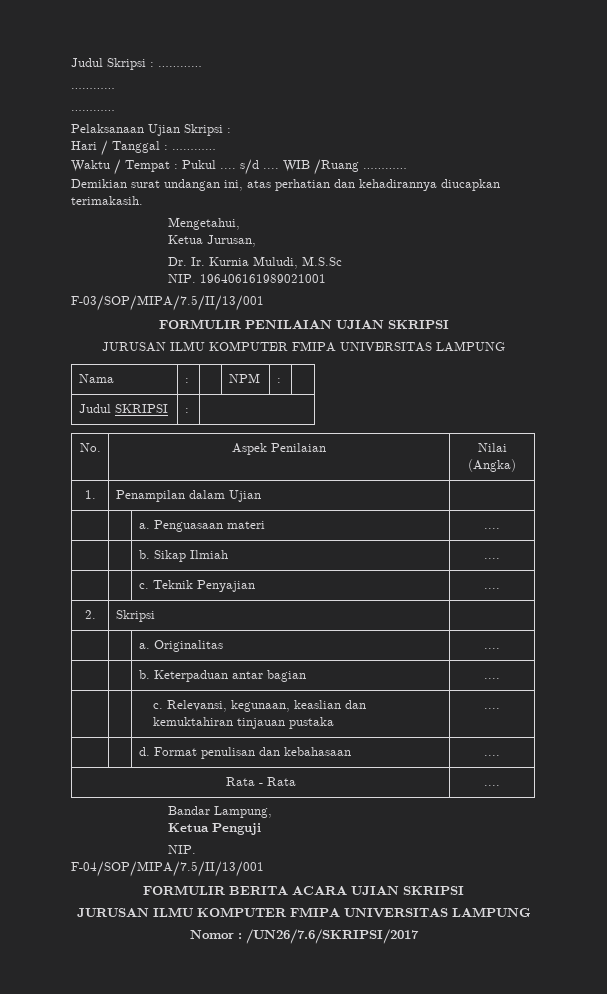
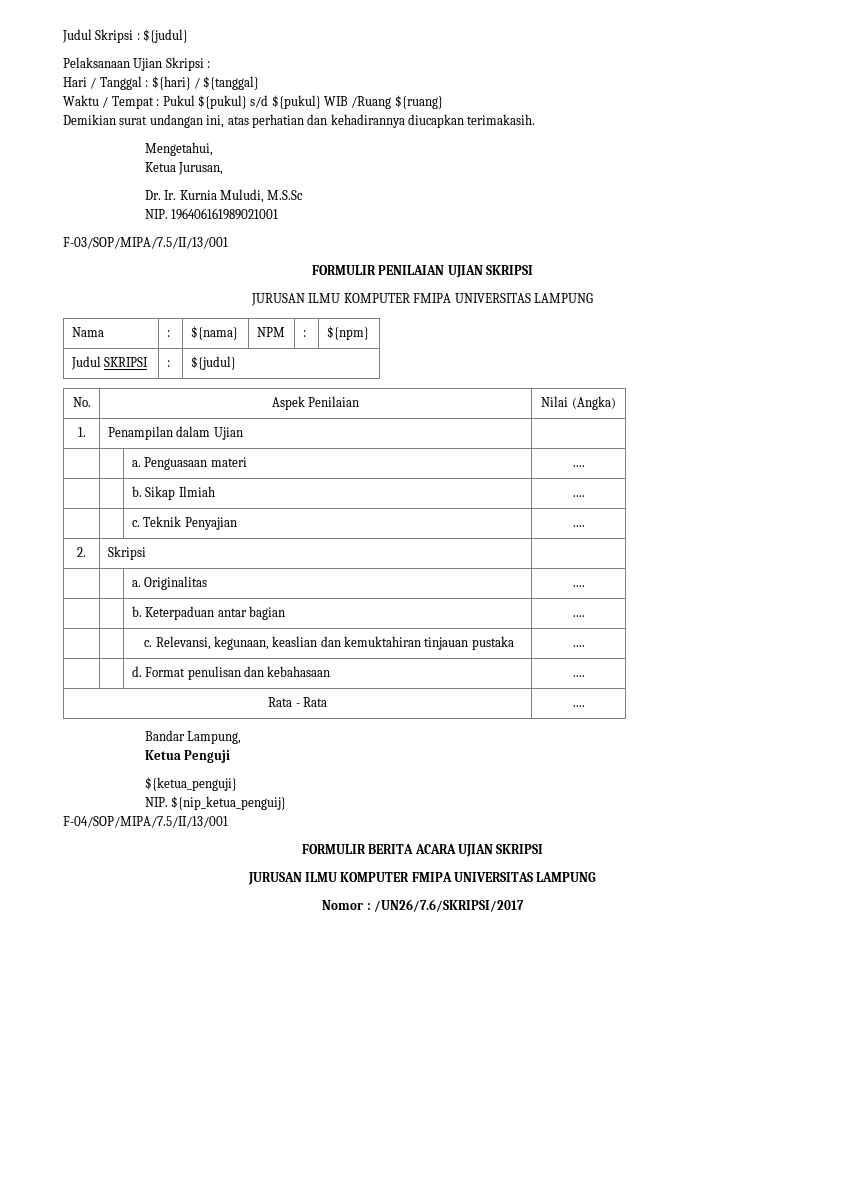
[158,66,202,67] [71,88,115,89] [71,110,115,111] ………… // ………… // ………… -> [143,29,189,43] ${judul}
[172,149,216,150] ………… -> [151,76,260,90] ${hari} / ${tanggal}
[220,159,279,175] .... s/d .... -> [197,95,321,109] ${pukul} s/d ${pukul}
[363,168,407,169] ………… -> [394,95,443,109] ${ruang}
(189, 380) none -> [190,326,238,340] ${nama}
(281, 380) none -> [326,326,369,340] ${npm}
(189, 410) none -> [190,356,236,370] ${judul}
[167,845,196,854] // NIP. -> [144,777,237,791] [144,796,287,810] // ${ketua_penguji} // NIP. ${nip_ketua_penguij}

